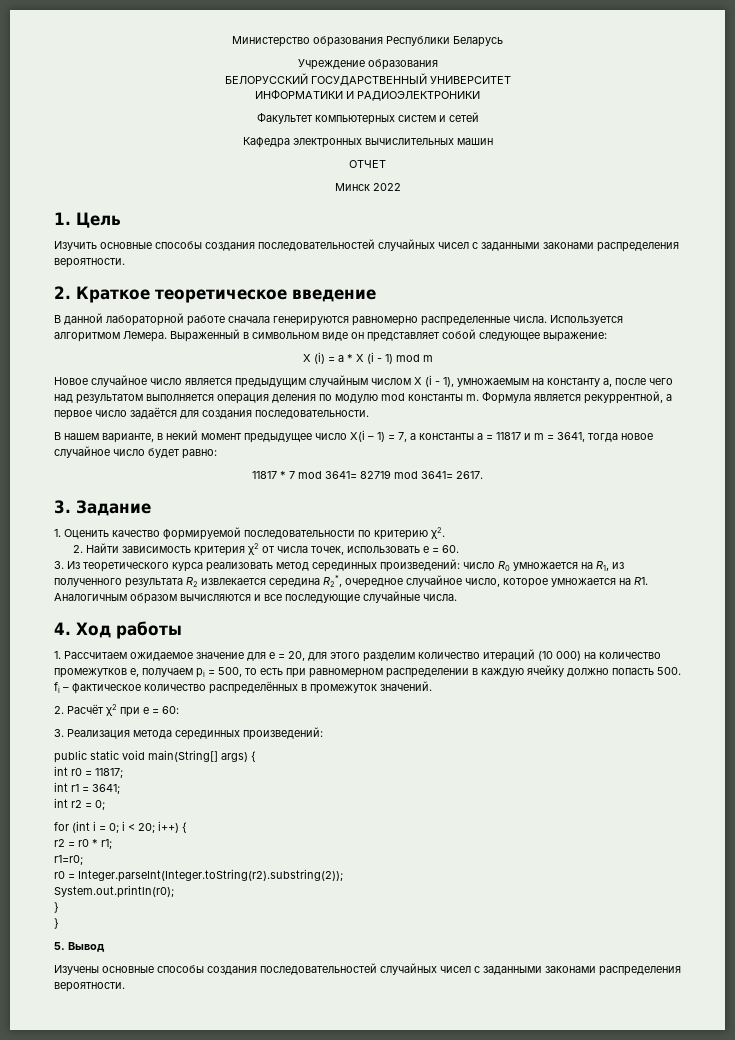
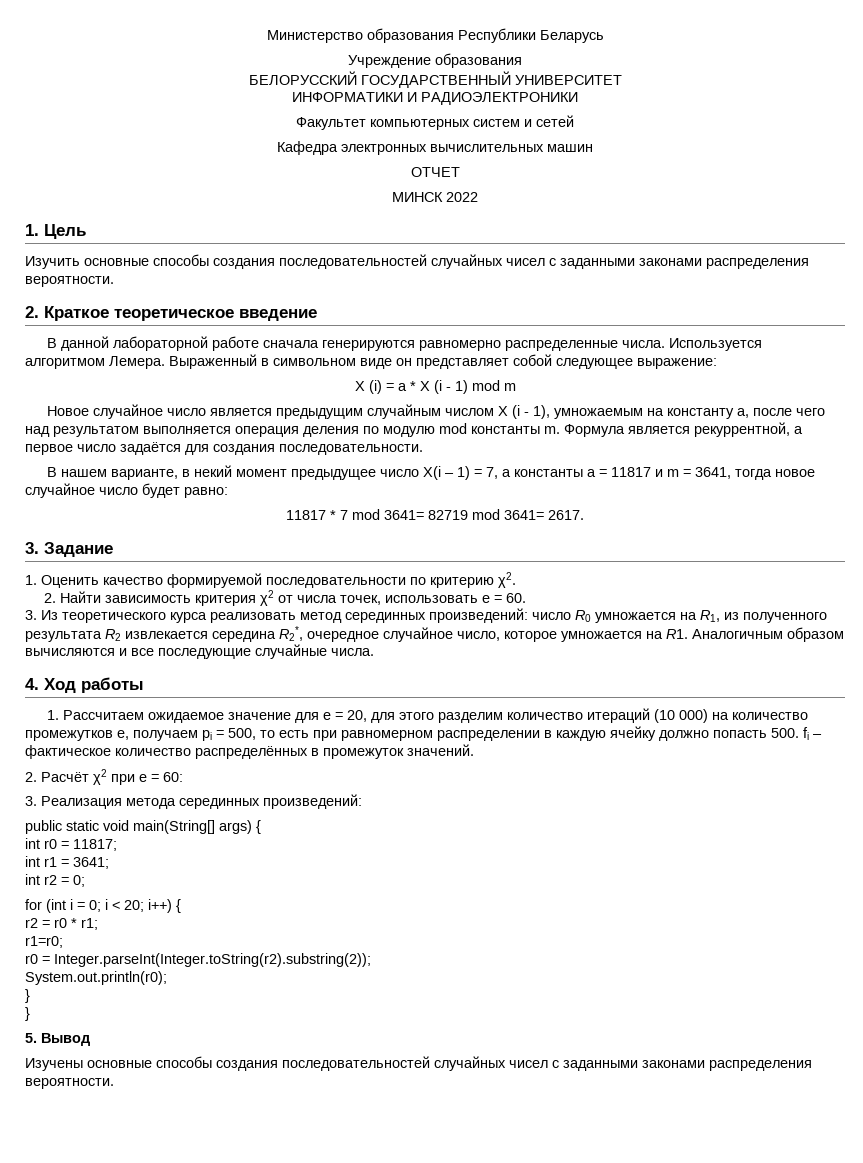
[334,183,370,191] Минск -> [392,192,443,202] МИНСК

